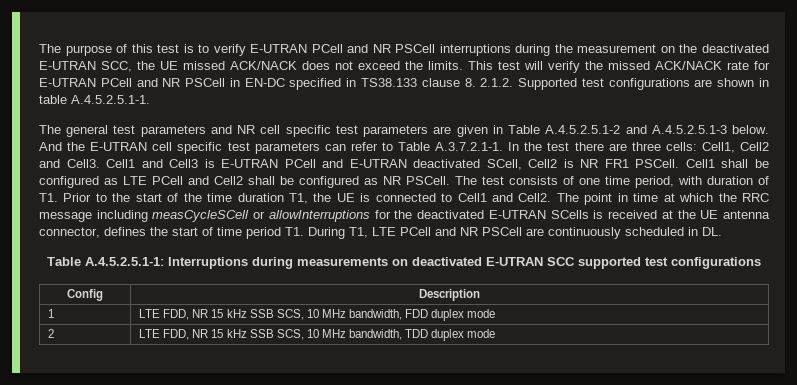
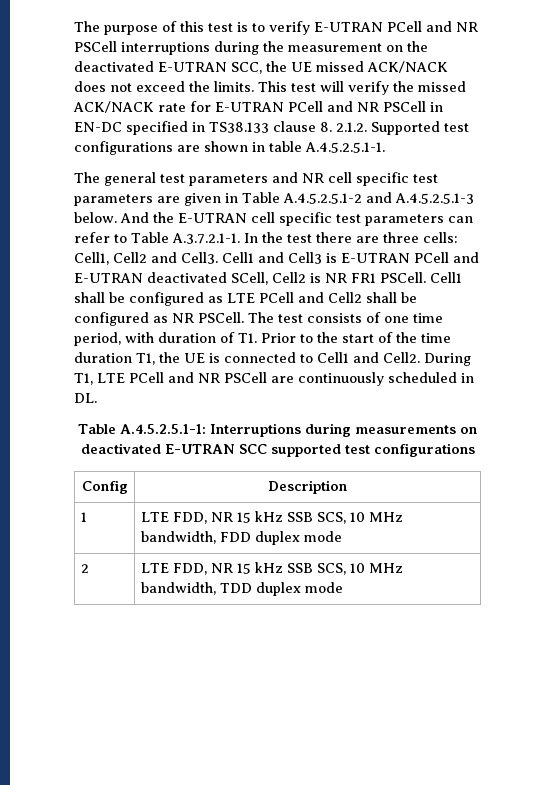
[556,193,770,205] [39,210,771,222] [39,227,304,239] The point in time at which the RRC message including measCycleSCell or allowInterruptions for the deactivated E-UTRAN SCells is received at the UE antenna connector, defines the start of time period T1. -> (420, 357) none

